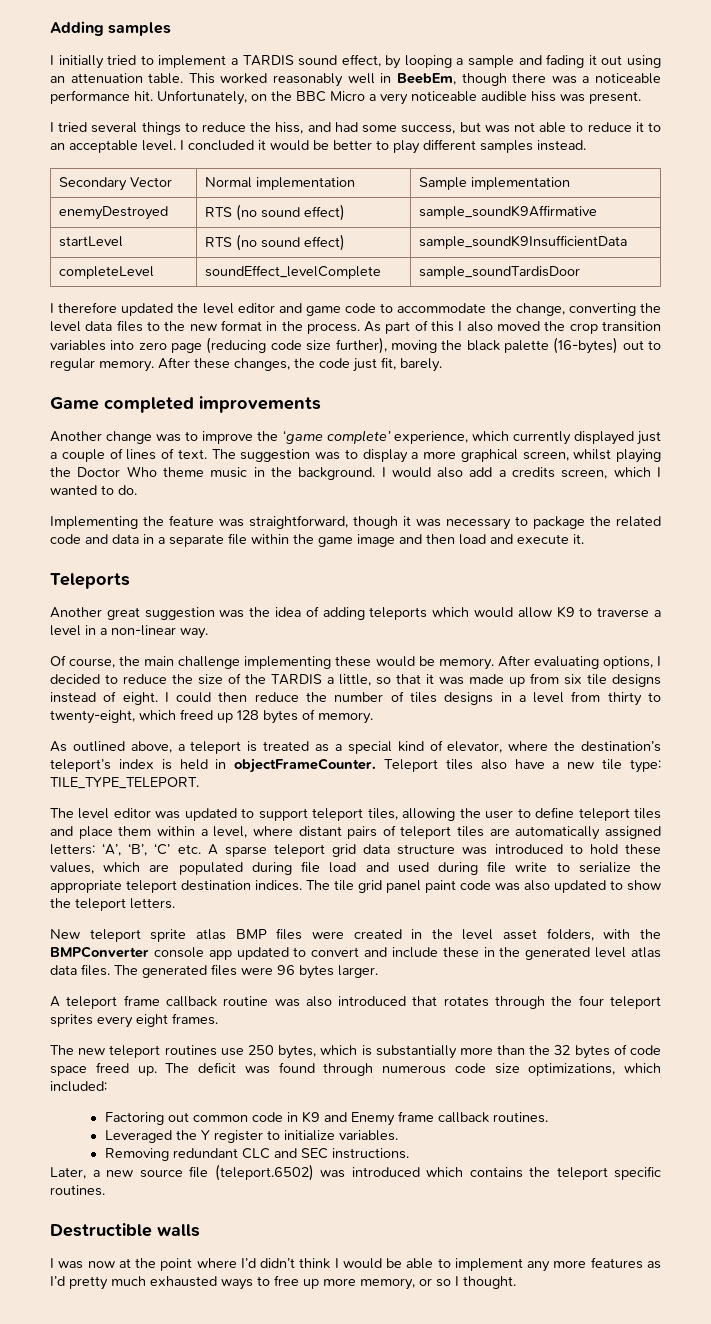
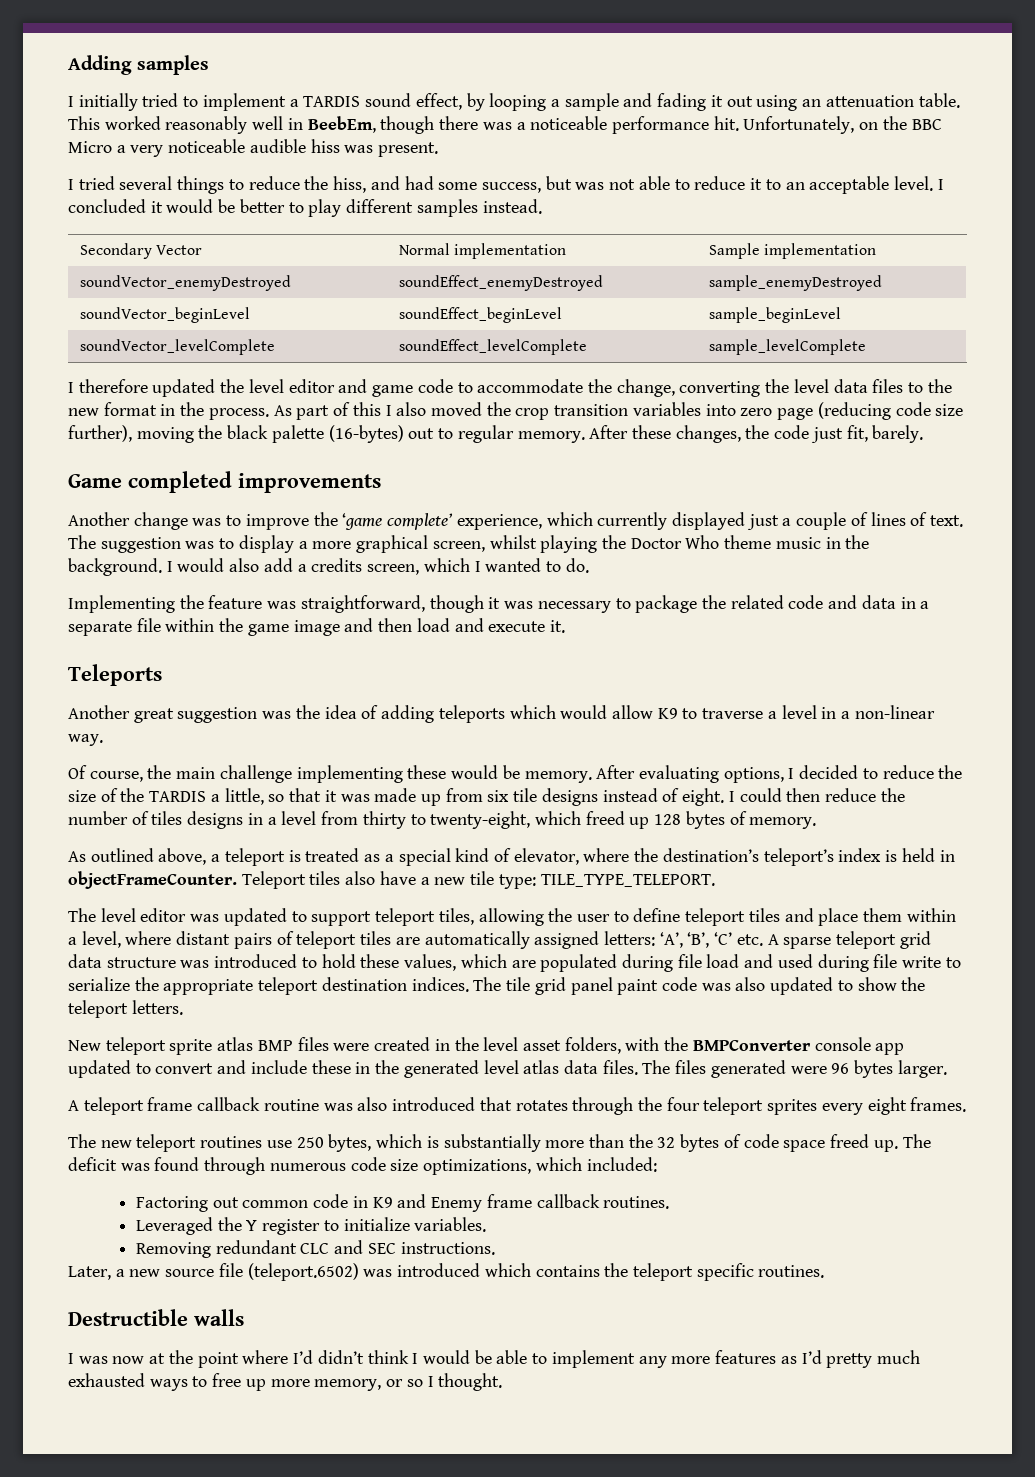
[58,206,168,220] [204,204,345,221] [418,205,597,219] [58,236,123,247] [204,234,345,251] [418,235,627,249] [58,266,154,279] enemyDestroyed | RTS (no sound effect) | sample_soundK9Affirmative // startLevel | RTS (no sound effect) | sample_soundK9InsufficientData // completeLevel -> [79,275,291,291] [398,275,603,291] [708,275,882,291] [79,307,250,323] [398,307,562,323] [708,307,841,323] [79,339,275,355] soundVector_enemyDestroyed | soundEffect_enemyDestroyed | sample_enemyDestroyed // soundVector_beginLevel | soundEffect_beginLevel | sample_beginLevel // soundVector_levelComplete
[418,266,580,279] sample_soundTardisDoor -> [708,339,866,355] sample_levelComplete
[142,964,237,978] generated files -> [675,1060,786,1078] files generated

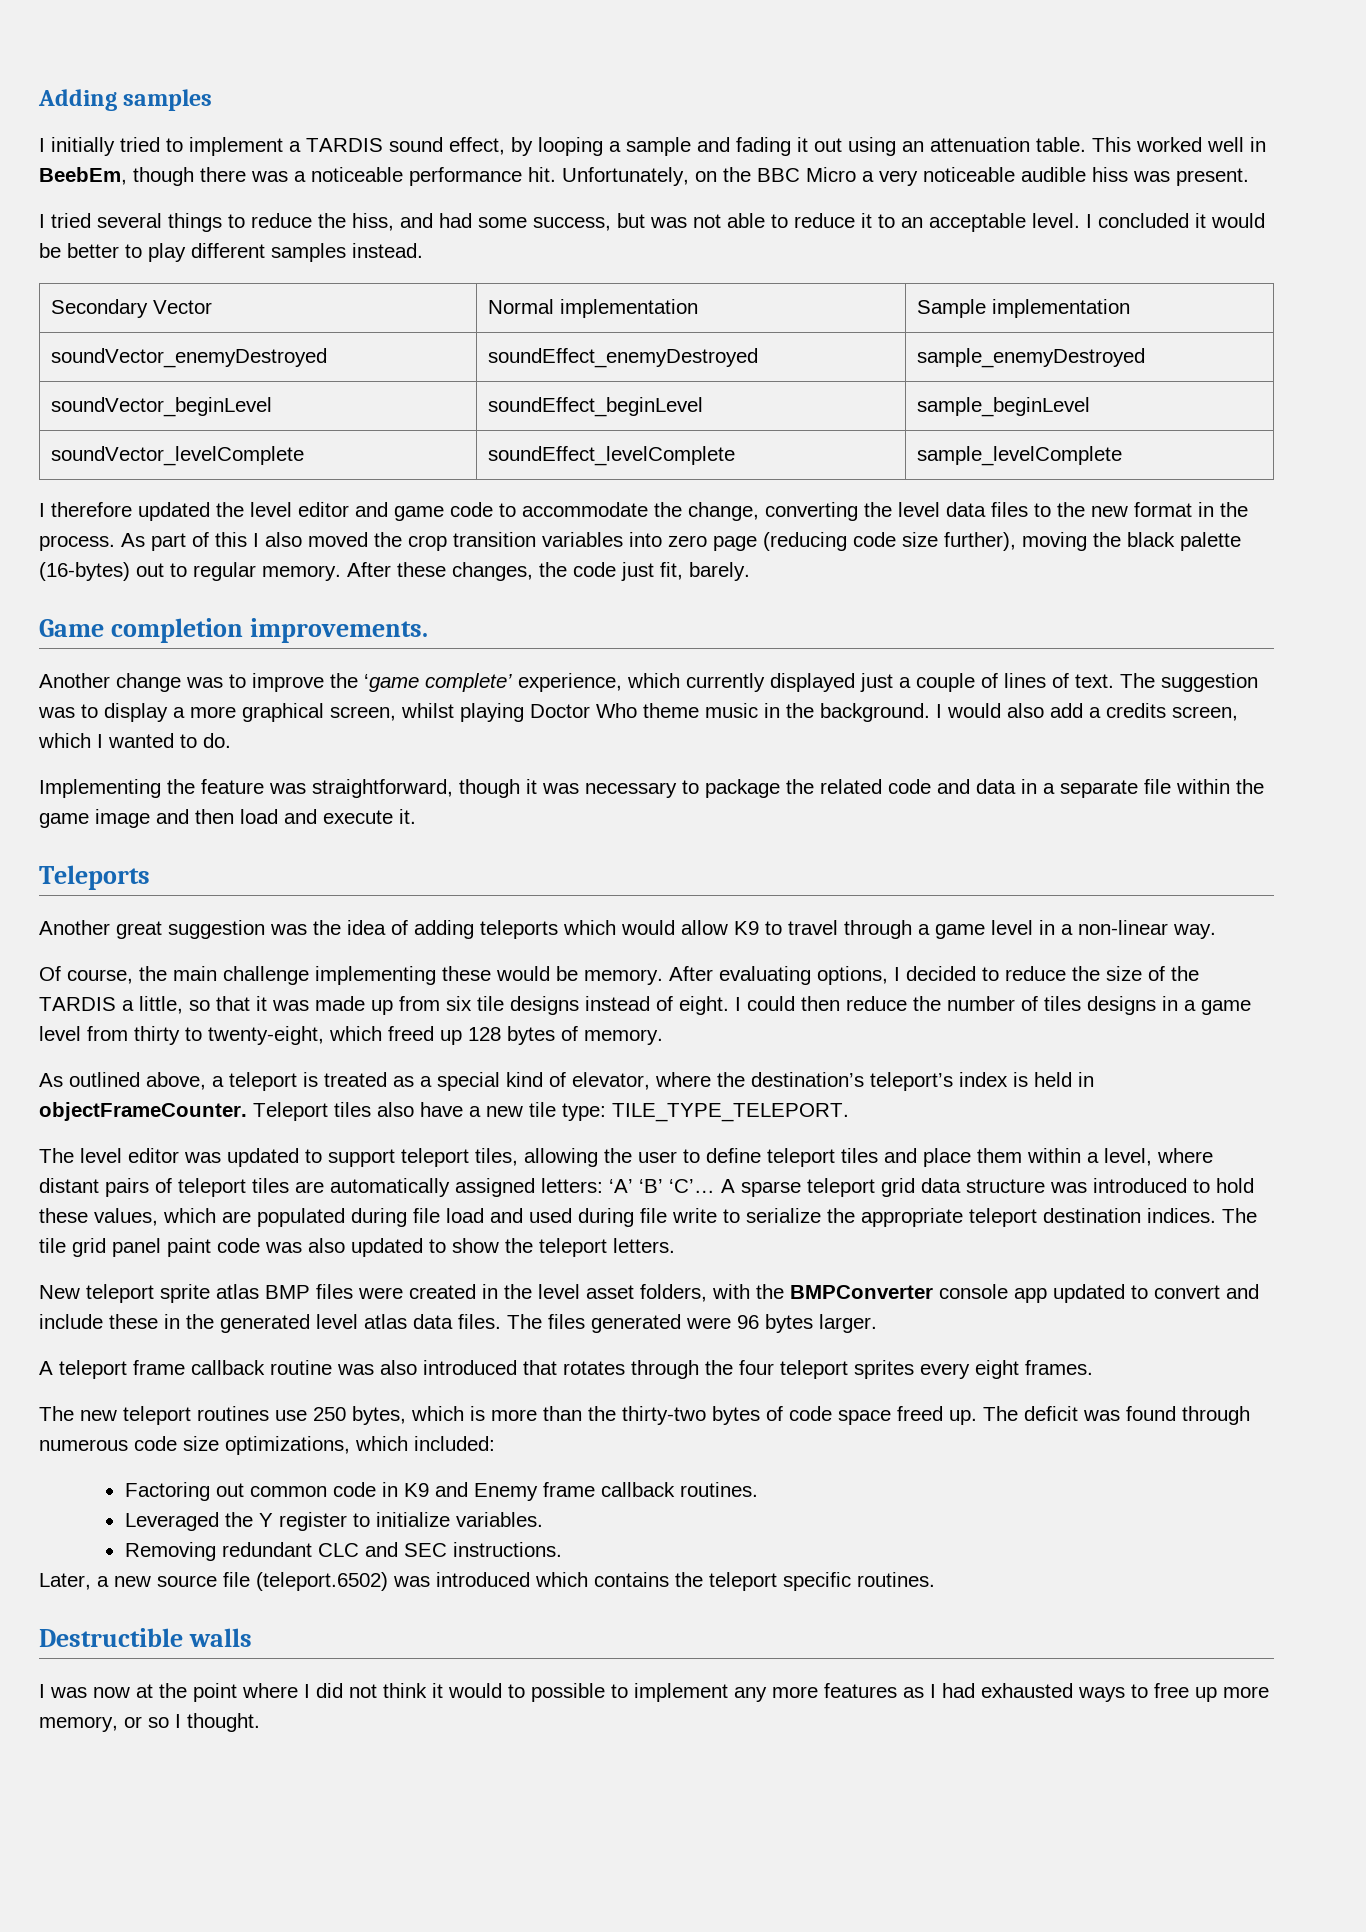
[165,116,248,134] reasonably -> (1202, 144) none
[128,471,381,493] completed improvements -> [111,618,429,643] completion improvements.
[601,535,626,549] the -> (524, 712) none
[702,708,777,719] traverse a -> [788,920,985,939] travel through a game
(277, 821) none -> [1201,1000,1251,1015] game
[659,932,763,948] ‘A’, ‘B’, ‘C’ etc. -> [609,1179,715,1193] ‘A’ ‘B’ ‘C’…
[443,1134,541,1152] substantially -> (485, 1413) none
[657,1137,676,1148] 32 -> [622,1406,706,1425] thirty-two
[293,1350,528,1364] I’d didn’t think I would be able -> [304,1683,605,1702] I did not think it would to possible
[801,1350,920,1368] I’d pretty much -> [930,1683,975,1698] I had

